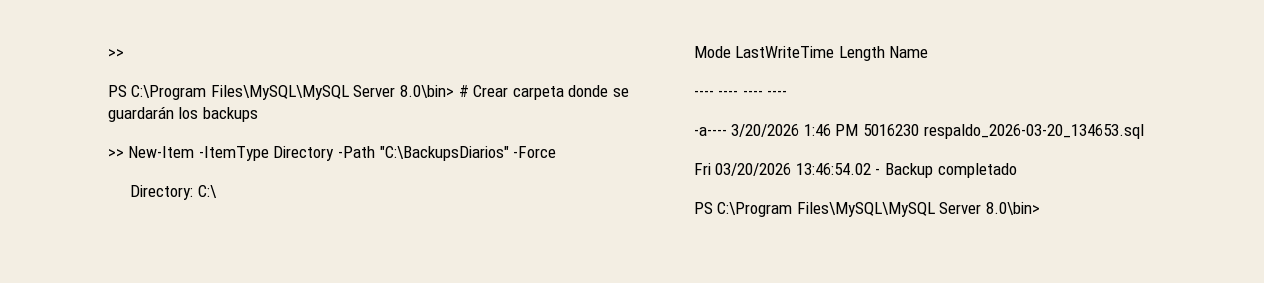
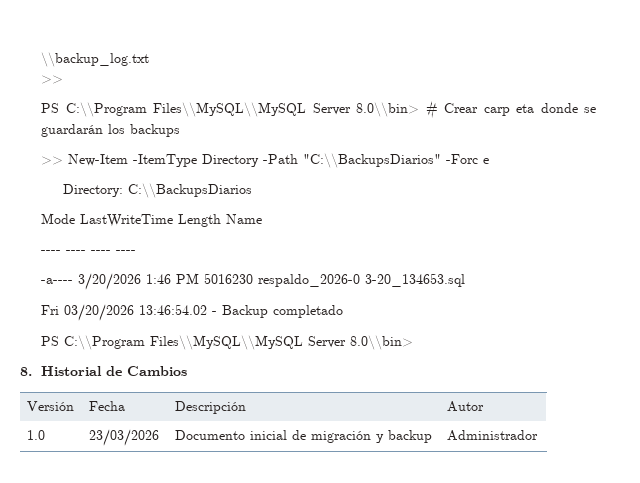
(107, 53) none -> [41,52,150,67] \\backup_log.txt //
[131,85,564,100] C:\Program Files\MySQL\MySQL Server 8.0\bin> # Crear carpeta -> [65,101,535,119] C:\\Program Files\\MySQL\\MySQL Server 8.0\\bin> # Crear carp eta
[379,146,557,161] "C:\BackupsDiarios" -Force -> [303,153,490,168] "C:\\BackupsDiarios" -Forc e
[197,185,217,198] C:\ -> [127,183,252,198] C:\\BackupsDiarios
[923,124,1144,139] respaldo_2026-03-20_134653.sql -> [258,273,466,287] respaldo_2026-0 3-20_134653.sql
[717,202,1040,217] C:\Program Files\MySQL\MySQL Server 8.0\bin> -> [64,335,414,350] [20,366,188,376] [27,401,75,411] [89,401,126,411] [175,401,247,414] [447,401,485,412] [27,430,46,440] [89,429,160,446] [175,430,433,443] [447,430,539,441] C:\\Program Files\\MySQL\\MySQL Server 8.0\\bin> // 8. Historial de Cambios // Versión | Fecha | Descripción | Autor // 1.0 | 23/03/2026 | Documento inicial de migración y backup | Administrador

